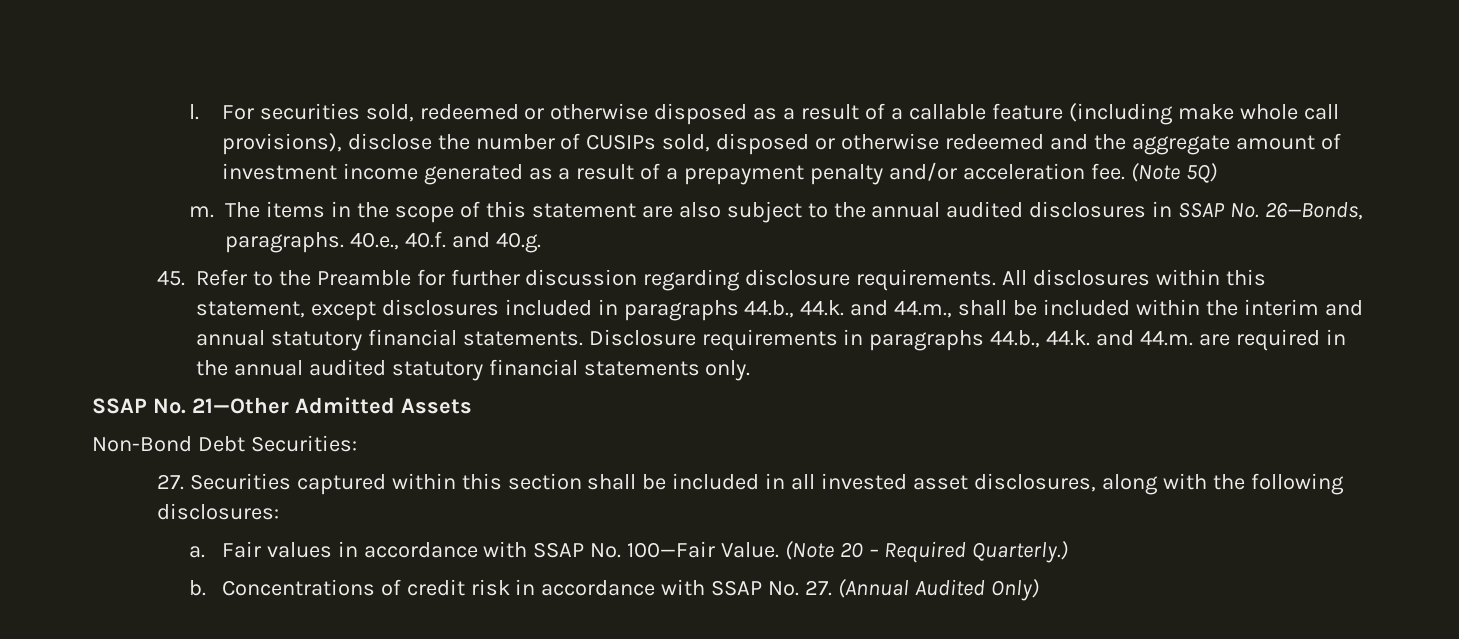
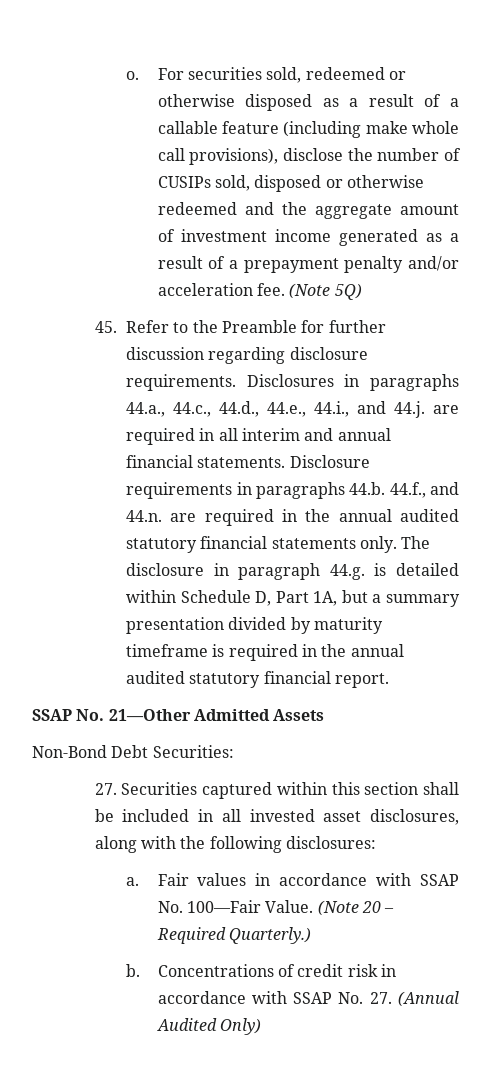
[189,104,200,120] l. -> [126,71,140,80] o.
[189,201,1364,223] [225,231,542,253] // m. The items in the scope of this statement are also subject to the annual audited disclosures in SSAP No. 26—Bonds, paragraphs. 40.e., 40.f. and 40.g. -> (362, 291) none
[1002,269,1267,286] [195,299,1239,321] All disclosures within this statement, except disclosures included in paragraphs 44.b., 44.k. and 44.m., shall be included within the -> [246,374,460,391] [126,401,459,418] [126,428,238,445] Disclosures in paragraphs 44.a., 44.c., 44.d., 44.e., 44.i., and 44.j. are required in all
[270,331,362,351] statutory -> (391, 434) none
[990,330,1194,348] 44.b., 44.k. and 44.m. -> [349,482,459,498] [126,510,163,522] 44.b. 44.f., and 44.n.
(751, 370) none -> [401,536,431,549] [126,563,460,580] [126,590,460,607] [126,617,384,634] [126,644,404,661] [126,671,390,688] The disclosure in paragraph 44.g. is detailed within Schedule D, Part 1A, but a summary presentation divided by maturity timeframe is required in the annual audited statutory financial report.

